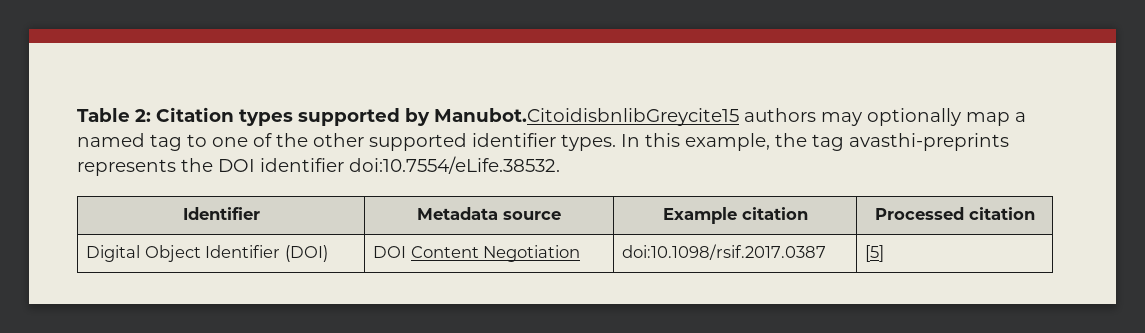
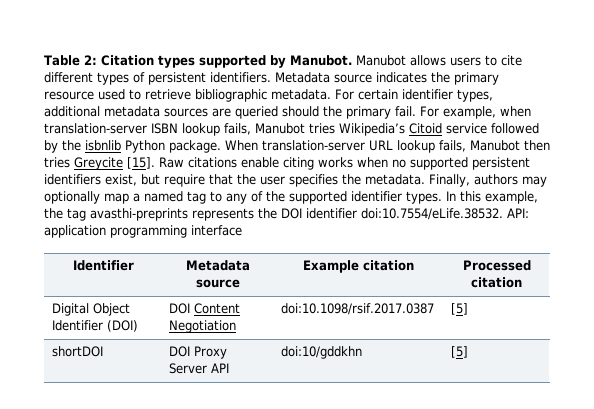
[434,108,739,126] Manubot.CitoidisbnlibGreycite15 -> [289,55,522,66] [44,72,499,85] [44,89,493,102] [44,106,531,119] [44,123,539,136] [44,140,550,153] [44,157,530,170] [44,174,470,187] Manubot. Manubot allows users to cite different types of persistent identifiers. Metadata source indicates the primary resource used to retrieve bibliographic metadata. For certain identifier types, additional metadata sources are queried should the primary fail. For example, when translation-server ISBN lookup fails, Manubot tries Wikipedia’s Citoid service followed by the isbnlib Python package. When translation-server URL lookup fails, Manubot then tries Greycite [15]. Raw citations enable citing works when no supported persistent identifiers exist, but require that the user specifies the metadata. Finally,
[212,137,248,147] one -> [226,193,247,204] any
[313,133,364,147] other -> (285, 196) none
(560, 165) none -> [507,208,529,218] [44,225,242,238] API: application programming interface
(885, 253) none -> [52,346,104,357] [169,346,228,359] [169,363,230,374] [281,346,363,359] [451,346,469,358] // shortDOI | DOI Proxy Server API | doi:10/gddkhn | [5]

